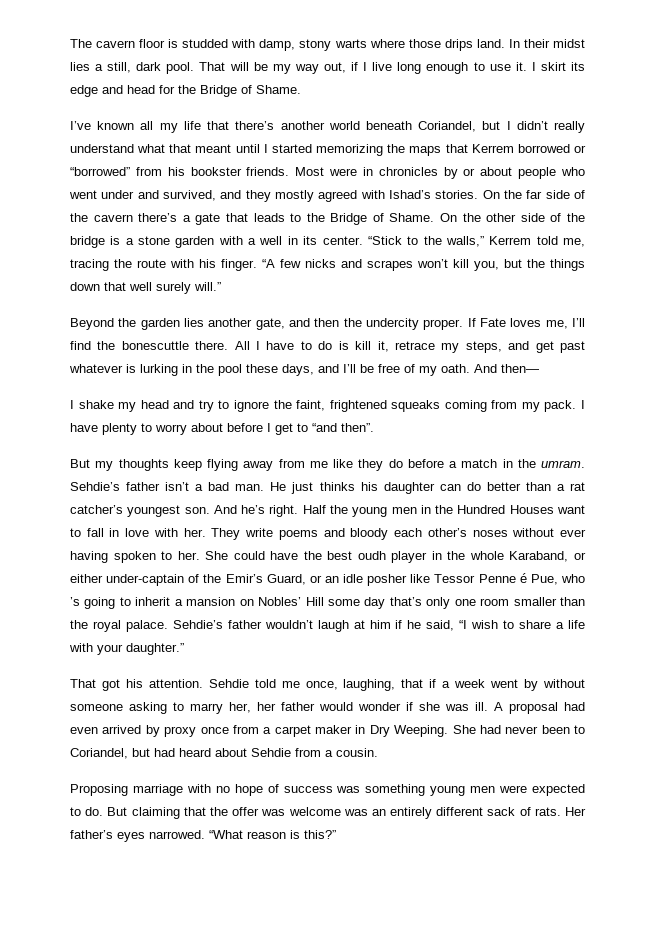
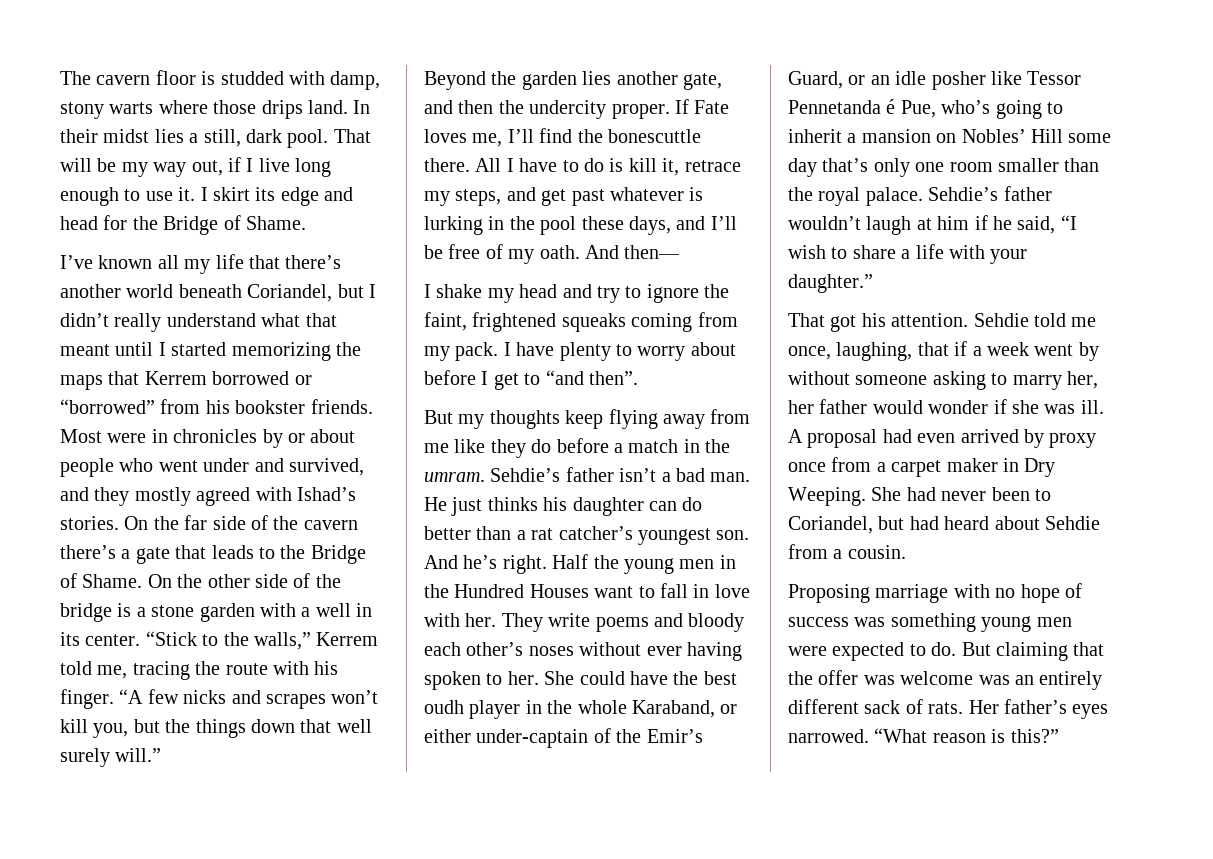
[478,574,516,583] Penne -> [788,100,881,114] Pennetanda
[560,574,585,583] [70,597,80,606] who ’s -> [941,100,991,114] who’s

